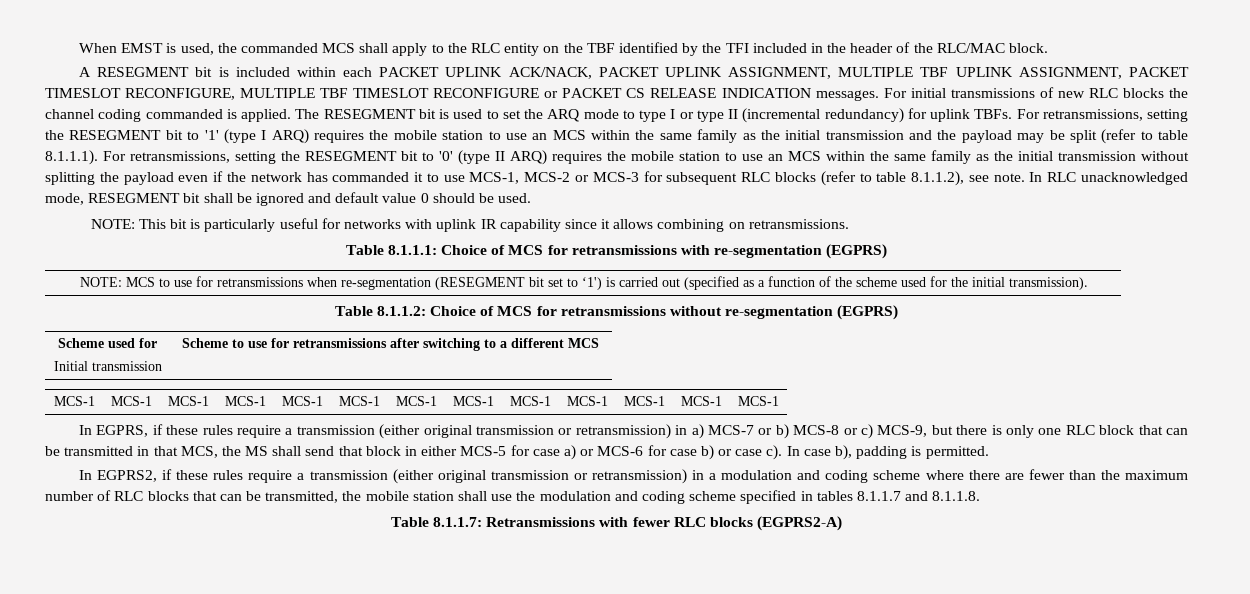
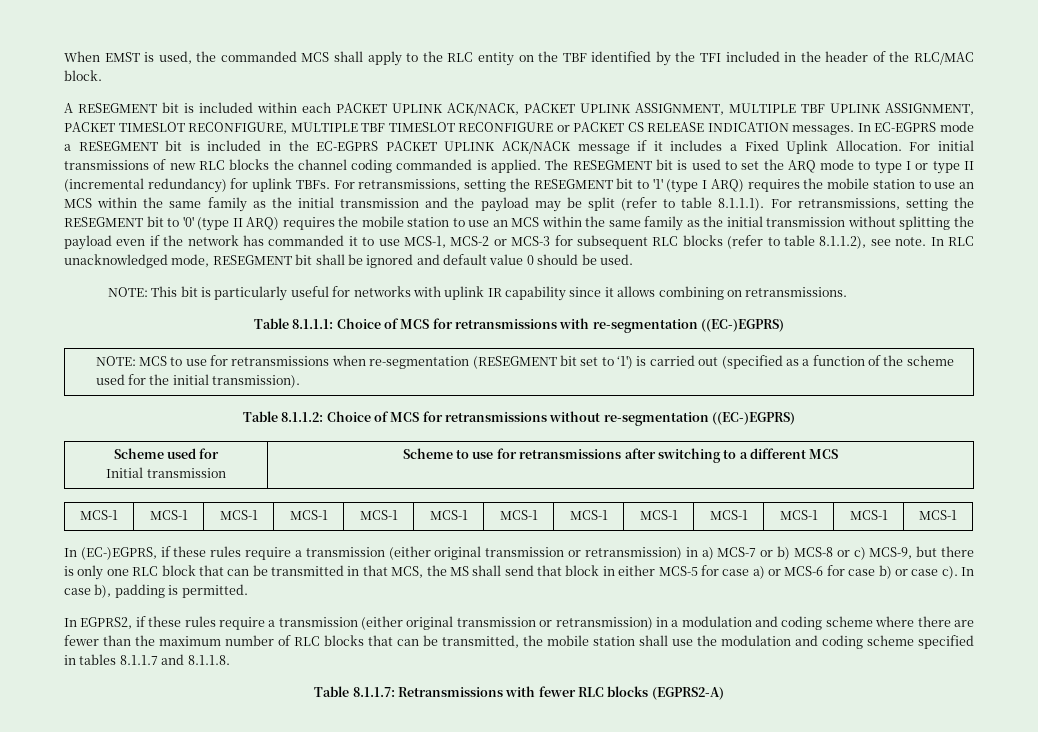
(879, 95) none -> [857,121,974,132] [64,140,902,154] In EC-EGPRS mode a RESEGMENT bit is included in the EC-EGPRS PACKET UPLINK ACK/NACK message if it includes a Fixed Uplink Allocation.
[826,244,888,259] (EGPRS) -> [701,319,785,332] ((EC-)EGPRS)
[837,305,899,320] (EGPRS) -> [712,412,796,425] ((EC-)EGPRS)
[96,425,149,437] EGPRS, -> [80,547,157,560] (EC-)EGPRS,

